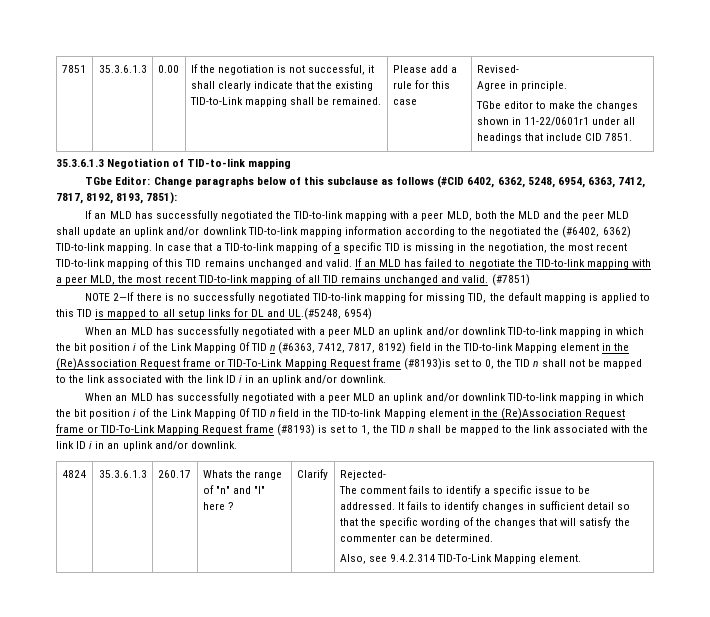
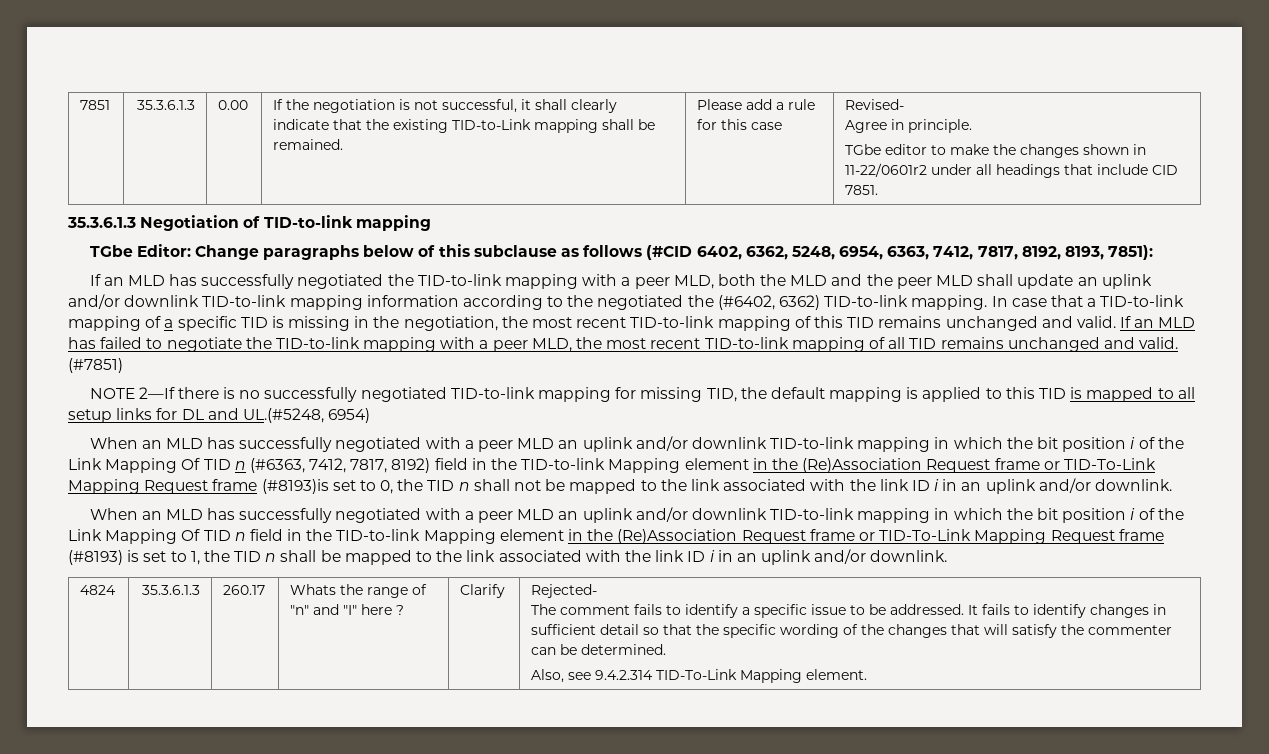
[523,117,589,126] 11-22/0601r1 -> [845,163,928,177] 11-22/0601r2

